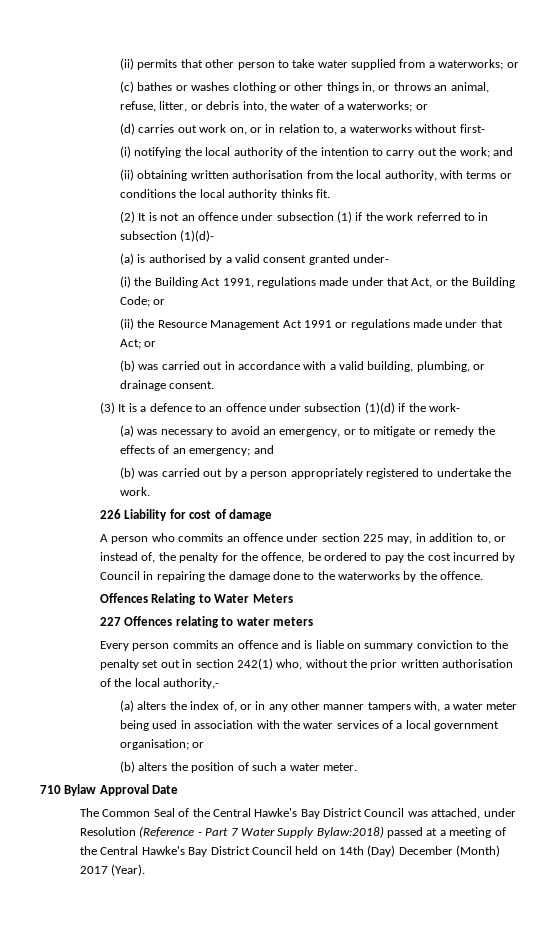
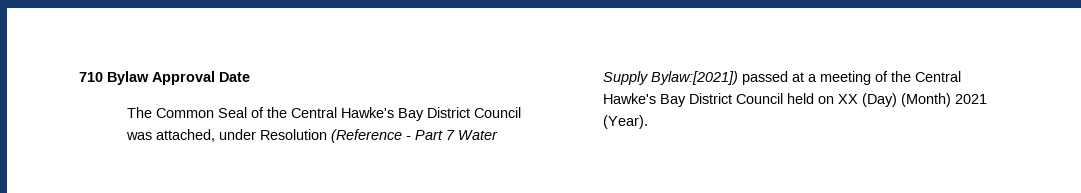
[120,58,519,70] [120,81,489,93] [120,101,428,112] [120,123,485,135] [120,146,513,158] [120,169,512,181] [120,189,330,200] [120,211,489,223] [120,230,215,242] [120,253,390,265] [120,276,515,288] [120,296,166,307] [120,318,503,330] [120,339,157,349] [120,360,486,372] [120,380,215,391] [100,402,460,414] [120,425,495,437] [120,445,274,456] [120,467,512,479] [120,487,151,496] [100,509,272,521] [100,533,506,544] [100,552,516,563] [100,571,484,582] [100,593,293,605] [100,616,313,628] [100,640,508,651] [100,658,514,670] [100,678,220,689] [120,700,518,712] [120,720,500,731] [120,739,205,750] [120,761,358,773] (ii) permits that other person to take water supplied from a waterworks; or // (c) bathes or washes clothing or other things in, or throws an animal, refuse, litter, or debris into, the water of a waterworks; or // (d) carries out work on, or in relation to, a waterworks without first- // (i) notifying the local authority of the intention to carry out the work; and // (ii) obtaining written authorisation from the local authority, with terms or conditions the local authority thinks fit. // (2) It is not an offence under subsection (1) if the work referred to in subsection (1)(d)- // (a) is authorised by a valid consent granted under- // (i) the Building Act 1991, regulations made under that Act, or the Building Code; or // (ii) the Resource Management Act 1991 or regulations made under that Act; or // (b) was carried out in accordance with a valid building, plumbing, or drainage consent. // (3) It is a defence to an offence under subsection (1)(d) if the work- // (a) was necessary to avoid an emergency, or to mitigate or remedy the effects of an emergency; and // (b) was carried out by a person appropriately registered to undertake the work. // 226 Liability for cost of damage // A person who commits an offence under section 225 may, in addition to, or instead of, the penalty for the offence, be ordered to pay the cost incurred by Council in repairing the damage done to the waterworks by the offence. // Offences Relating to Water Meters // 227 Offences relating to water meters // Every person commits an offence and is liable on summary conviction to the penalty set out in section 242(1) who, without the prior written authorisation of the local authority,- // (a) alters the index of, or in any other manner tampers with, a water meter being used in association with the water services of a local government organisation; or // (b) alters the position of such a water meter. // -> (79, 77) none
[316,826,384,838] Bylaw:2018) -> [651,71,739,85] Bylaw:[2021])
[339,845,501,857] [80,866,109,874] 14th (Day) December (Month) 2017 -> [838,93,988,107] XX (Day) (Month) 2021

